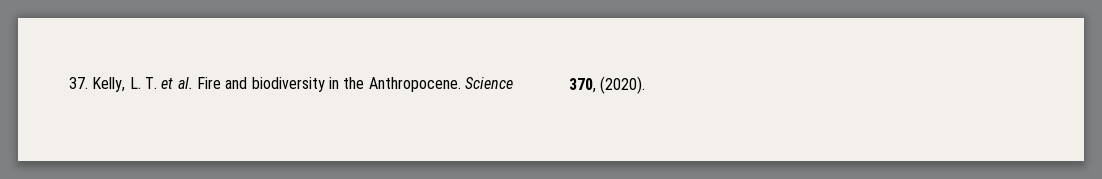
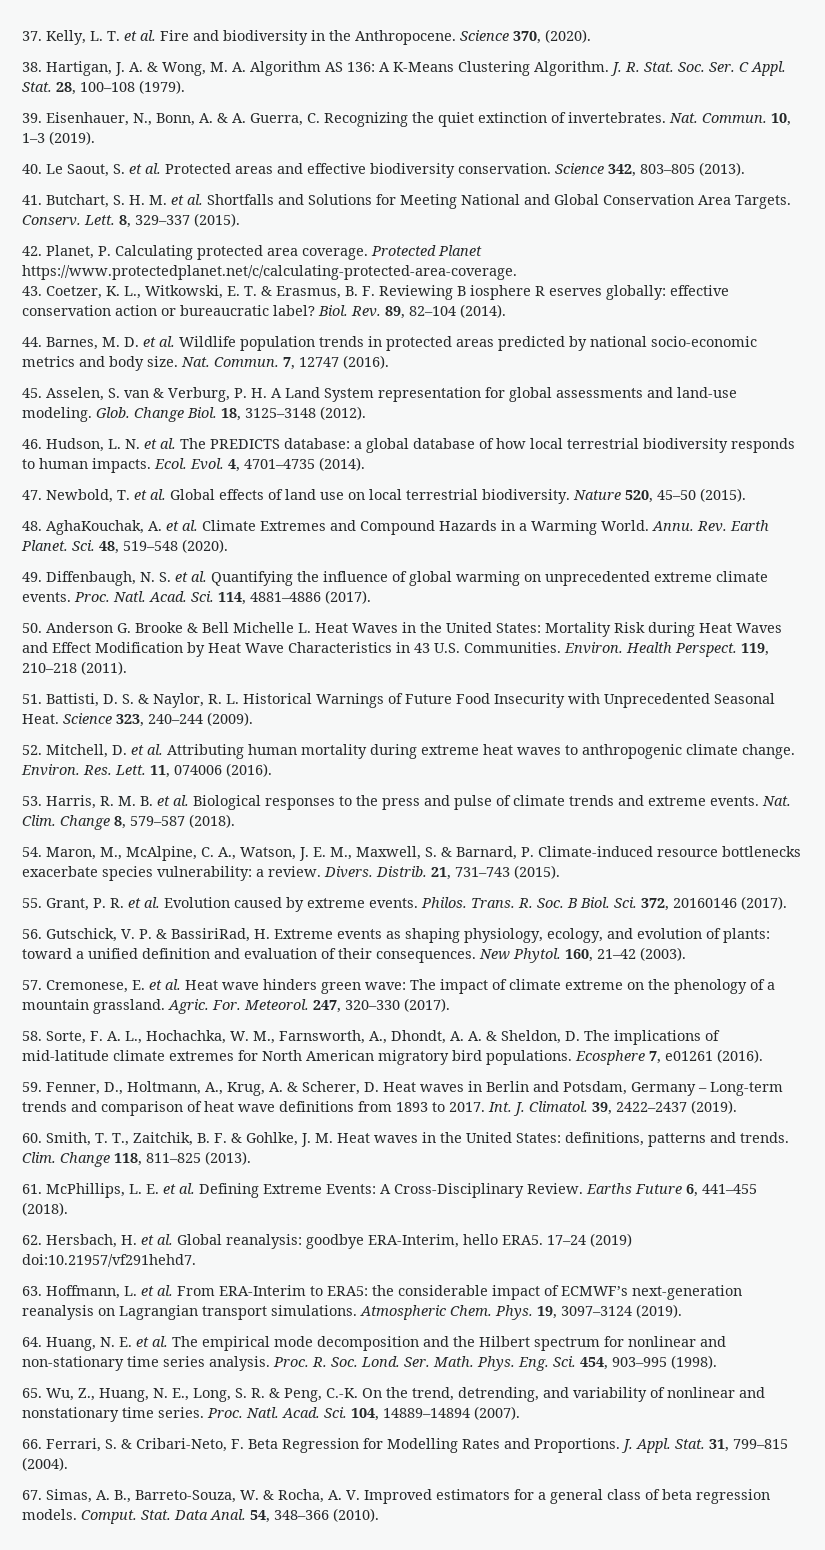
(646, 85) none -> [22,61,786,76] [22,80,185,95] [22,112,791,127] [22,131,95,145] [22,162,745,178] [22,194,791,209] [22,213,240,228] [22,245,482,260] [22,265,517,280] [22,285,729,300] [22,304,506,319] [22,336,757,351] [22,355,389,371] [22,387,737,402] [22,406,366,422] [22,438,795,453] [22,457,365,473] [22,488,746,504] [22,520,769,535] [21,539,228,554] [22,571,768,586] [22,590,371,605] [22,622,782,637] [22,642,769,657] [22,661,127,675] [22,693,775,708] [22,712,253,727] [22,744,795,759] [21,763,272,778] [22,795,791,810] [22,814,235,830] [22,846,801,861] [22,865,560,881] [22,896,787,912] [22,928,770,943] [22,947,686,963] [22,979,775,994] [22,998,450,1014] [22,1030,720,1045] [22,1049,763,1065] [22,1081,783,1096] [22,1100,737,1116] [22,1132,789,1147] [22,1151,251,1167] [22,1183,757,1198] [22,1202,68,1216] [22,1233,632,1249] [22,1254,196,1267] [22,1285,742,1300] [22,1304,682,1320] [22,1336,726,1351] [22,1355,717,1371] [22,1387,765,1402] [22,1406,520,1422] [22,1438,788,1453] [22,1457,68,1471] [22,1489,770,1504] [22,1508,379,1524] // 38. Hartigan, J. A. & Wong, M. A. Algorithm AS 136: A K-Means Clustering Algorithm. J. R. Stat. Soc. Ser. C Appl. Stat. 28, 100–108 (1979). // 39. Eisenhauer, N., Bonn, A. & A. Guerra, C. Recognizing the quiet extinction of invertebrates. Nat. Commun. 10, 1–3 (2019). // 40. Le Saout, S. et al. Protected areas and effective biodiversity conservation. Science 342, 803–805 (2013). // 41. Butchart, S. H. M. et al. Shortfalls and Solutions for Meeting National and Global Conservation Area Targets. Conserv. Lett. 8, 329–337 (2015). // 42. Planet, P. Calculating protected area coverage. Protected Planet https://www.protectedplanet.net/c/calculating-protected-area-coverage. // 43. Coetzer, K. L., Witkowski, E. T. & Erasmus, B. F. Reviewing B iosphere R eserves globally: effective conservation action or bureaucratic label? Biol. Rev. 89, 82–104 (2014). // 44. Barnes, M. D. et al. Wildlife population trends in protected areas predicted by national socio-economic metrics and body size. Nat. Commun. 7, 12747 (2016). // 45. Asselen, S. van & Verburg, P. H. A Land System representation for global assessments and land-use modeling. Glob. Change Biol. 18, 3125–3148 (2012). // 46. Hudson, L. N. et al. The PREDICTS database: a global database of how local terrestrial biodiversity responds to human impacts. Ecol. Evol. 4, 4701–4735 (2014). // 47. Newbold, T. et al. Global effects of land use on local terrestrial biodiversity. Nature 520, 45–50 (2015). // 48. AghaKouchak, A. et al. Climate Extremes and Compound Hazards in a Warming World. Annu. Rev. Earth Planet. Sci. 48, 519–548 (2020). // 49. Diffenbaugh, N. S. et al. Quantifying the influence of global warming on unprecedented extreme climate events. Proc. Natl. Acad. Sci. 114, 4881–4886 (2017). // 50. Anderson G. Brooke & Bell Michelle L. Heat Waves in the United States: Mortality Risk during Heat Waves and Effect Modification by Heat Wave Characteristics in 43 U.S. Communities. Environ. Health Perspect. 119, 210–218 (2011). // 51. Battisti, D. S. & Naylor, R. L. Historical Warnings of Future Food Insecurity with Unprecedented Seasonal Heat. Science 323, 240–244 (2009). // 52. Mitchell, D. et al. Attributing human mortality during extreme heat waves to anthropogenic climate change. Environ. Res. Lett. 11, 074006 (2016). // 53. Harris, R. M. B. et al. Biological responses to the press and pulse of climate trends and extreme events. Nat. Clim. Change 8, 579–587 (2018). // 54. Maron, M., McAlpine, C. A., Watson, J. E. M., Maxwell, S. & Barnard, P. Climate-induced resource bottlenecks exacerbate species vulnerability: a review. Divers. Distrib. 21, 731–743 (2015). // 55. Grant, P. R. et al. Evolution caused by extreme events. Philos. Trans. R. Soc. B Biol. Sci. 372, 20160146 (2017). // 56. Gutschick, V. P. & BassiriRad, H. Extreme events as shaping physiology, ecology, and evolution of plants: toward a unified definition and evaluation of their consequences. New Phytol. 160, 21–42 (2003). // 57. Cremonese, E. et al. Heat wave hinders green wave: The impact of climate extreme on the phenology of a mountain grassland. Agric. For. Meteorol. 247, 320–330 (2017). // 58. Sorte, F. A. L., Hochachka, W. M., Farnsworth, A., Dhondt, A. A. & Sheldon, D. The implications of mid-latitude climate extremes for North American migratory bird populations. Ecosphere 7, e01261 (2016). // 59. Fenner, D., Holtmann, A., Krug, A. & Scherer, D. Heat waves in Berlin and Potsdam, Germany – Long-term trends and comparison of heat wave definitions from 1893 to 2017. Int. J. Climatol. 39, 2422–2437 (2019). // 60. Smith, T. T., Zaitchik, B. F. & Gohlke, J. M. Heat waves in the United States: definitions, patterns and trends. Clim. Change 118, 811–825 (2013). // 61. McPhillips, L. E. et al. Defining Extreme Events: A Cross-Disciplinary Review. Earths Future 6, 441–455 (2018). // 62. Hersbach, H. et al. Global reanalysis: goodbye ERA-Interim, hello ERA5. 17–24 (2019) doi:10.21957/vf291hehd7. // 63. Hoffmann, L. et al. From ERA-Interim to ERA5: the considerable impact of ECMWF’s next-generation reanalysis on Lagrangian transport simulations. Atmospheric Chem. Phys. 19, 3097–3124 (2019). // 64. Huang, N. E. et al. The empirical mode decomposition and the Hilbert spectrum for nonlinear and non-stationary time series analysis. Proc. R. Soc. Lond. Ser. Math. Phys. Eng. Sci. 454, 903–995 (1998). // 65. Wu, Z., Huang, N. E., Long, S. R. & Peng, C.-K. On the trend, detrending, and variability of nonlinear and nonstationary time series. Proc. Natl. Acad. Sci. 104, 14889–14894 (2007). // 66. Ferrari, S. & Cribari-Neto, F. Beta Regression for Modelling Rates and Proportions. J. Appl. Stat. 31, 799–815 (2004). // 67. Simas, A. B., Barreto-Souza, W. & Rocha, A. V. Improved estimators for a general class of beta regression models. Comput. Stat. Data Anal. 54, 348–366 (2010).

